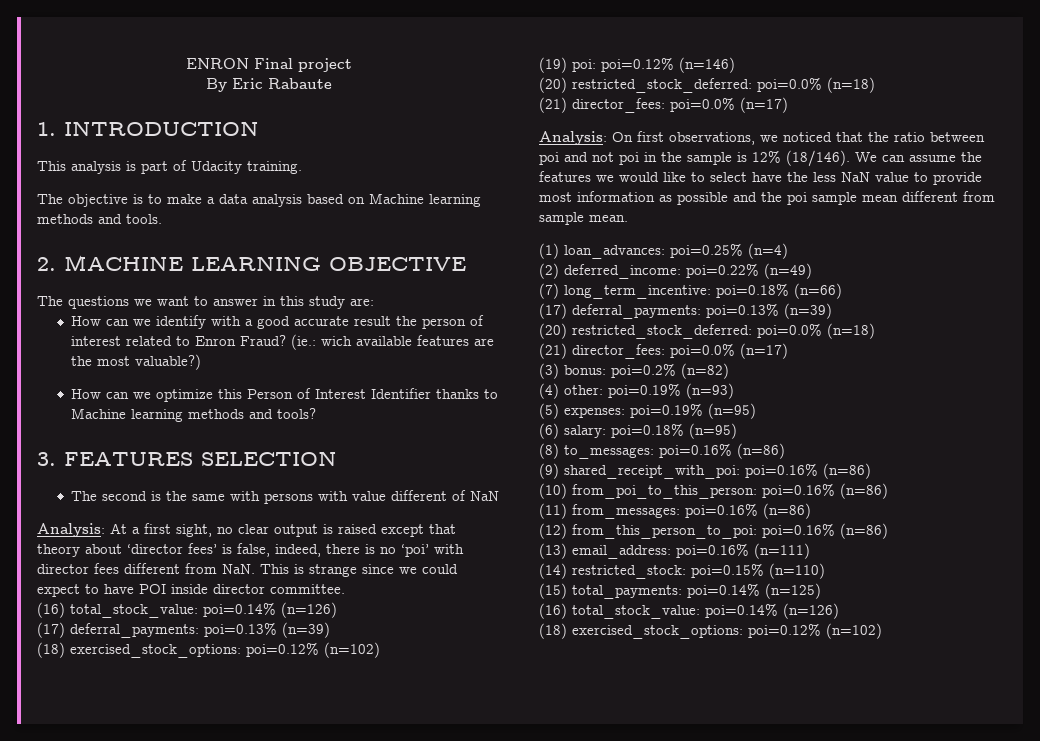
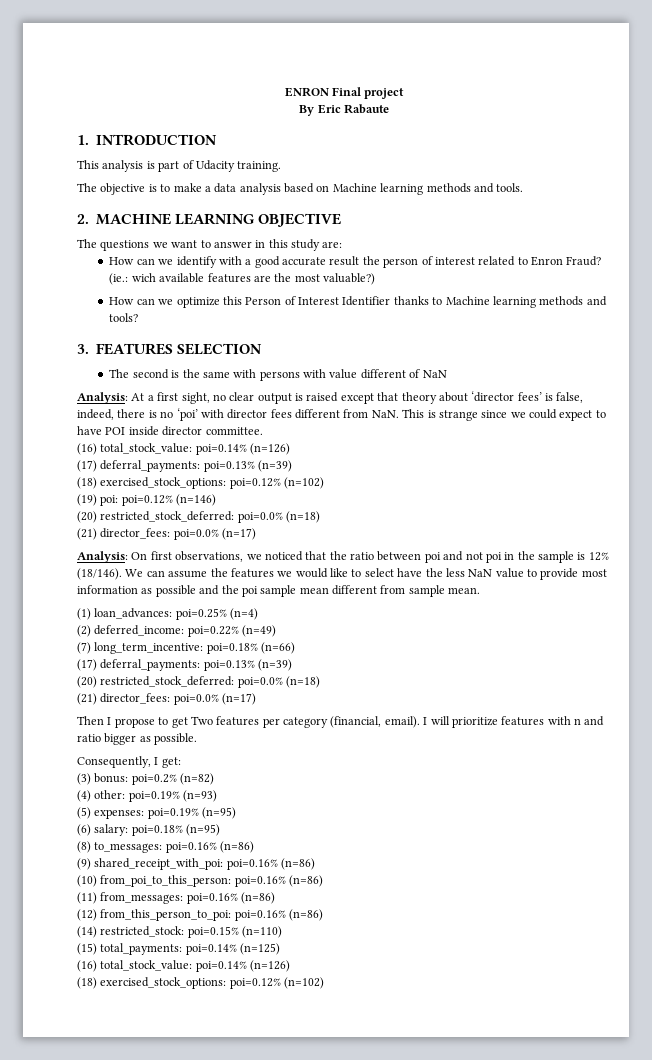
(788, 351) none -> [77,716,605,728] [77,733,198,745] [77,756,181,768] // Then I propose to get Two features per category (financial, email). I will prioritize features with n and ratio bigger as possible. // Consequently, I get:
[539,543,810,559] // (13) email_address: poi=0.16% (n=111) -> (324, 915) none

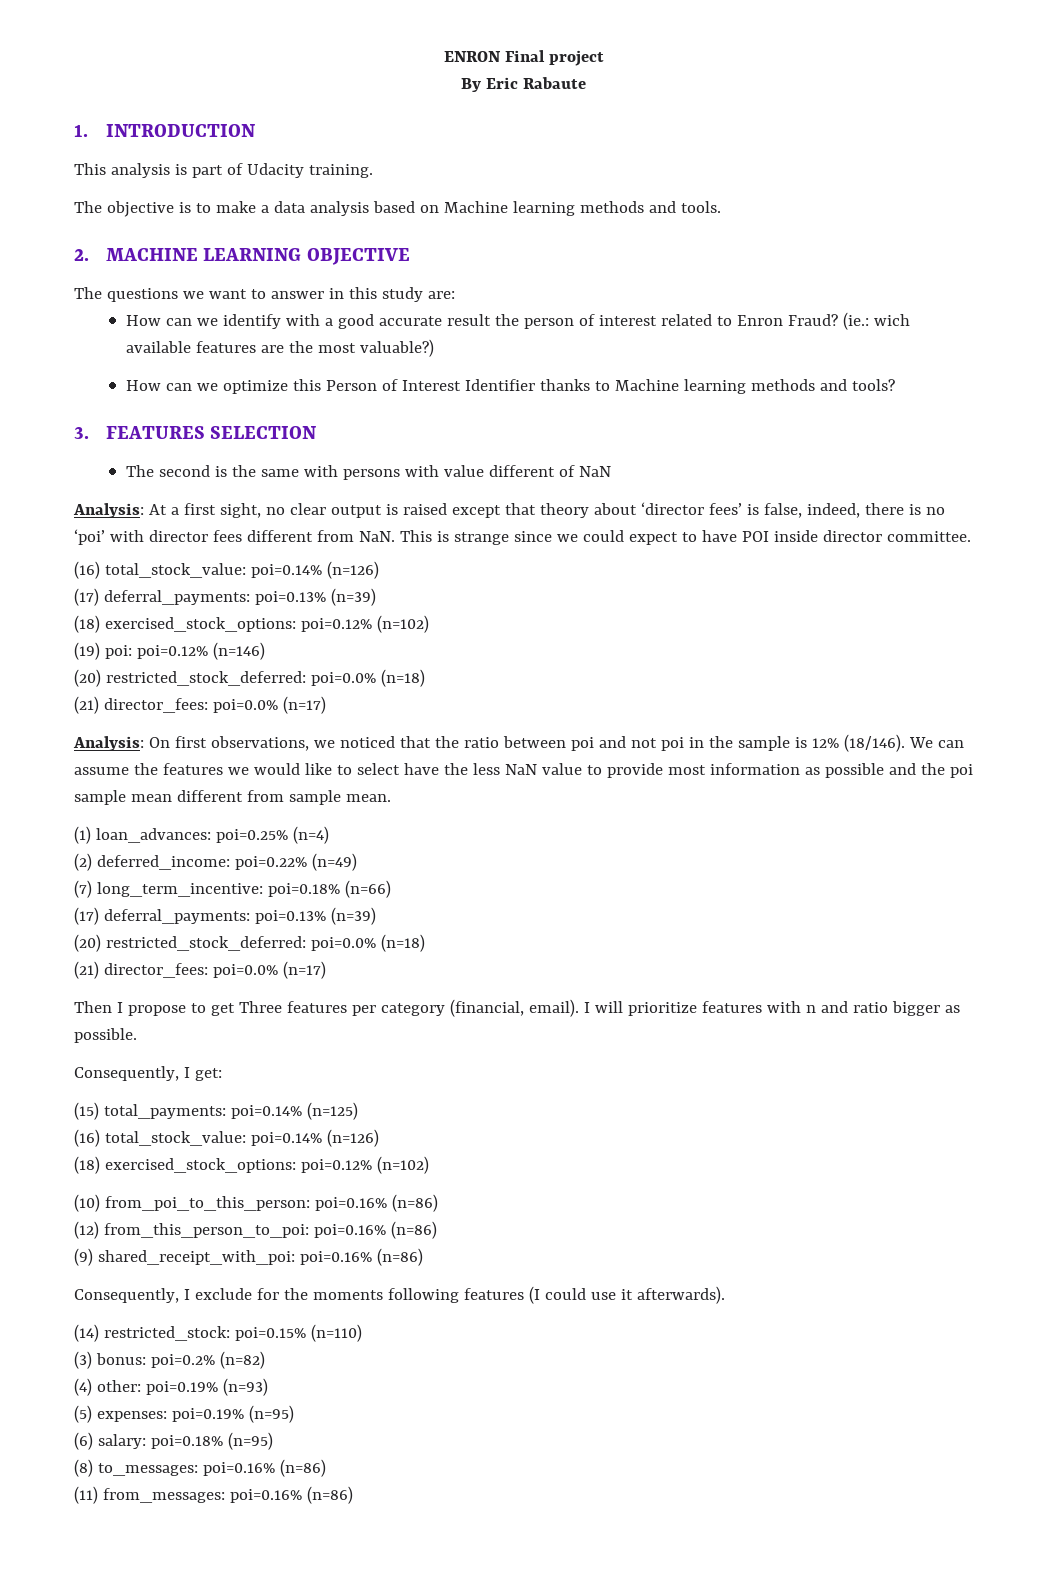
[190,716,213,725] Two -> [238,1001,282,1013] Three
(181, 762) none -> [74,1102,358,1120] [74,1129,379,1147] [74,1156,429,1174] [74,1194,438,1212] [74,1221,437,1239] [74,1248,423,1266] [74,1286,725,1304] [74,1324,362,1342] // (15) total_payments: poi=0.14% (n=125) // (16) total_stock_value: poi=0.14% (n=126) // (18) exercised_stock_options: poi=0.12% (n=102) // (10) from_poi_to_this_person: poi=0.16% (n=86) // (12) from_this_person_to_poi: poi=0.16% (n=86) // (9) shared_receipt_with_poi: poi=0.16% (n=86) // Consequently, I exclude for the moments following features (I could use it afterwards). // (14) restricted_stock: poi=0.15% (n=110)
[77,858,316,870] [77,875,324,887] [77,892,276,904] [77,909,324,921] [77,926,283,938] [77,943,281,955] [77,960,291,972] [77,977,325,989] (9) shared_receipt_with_poi: poi=0.16% (n=86) // (10) from_poi_to_this_person: poi=0.16% (n=86) // (11) from_messages: poi=0.16% (n=86) // (12) from_this_person_to_poi: poi=0.16% (n=86) // (14) restricted_stock: poi=0.15% (n=110) // (15) total_payments: poi=0.14% (n=125) // (16) total_stock_value: poi=0.14% (n=126) // (18) exercised_stock_options: poi=0.12% (n=102) -> [74,1486,353,1504] (11) from_messages: poi=0.16% (n=86)

